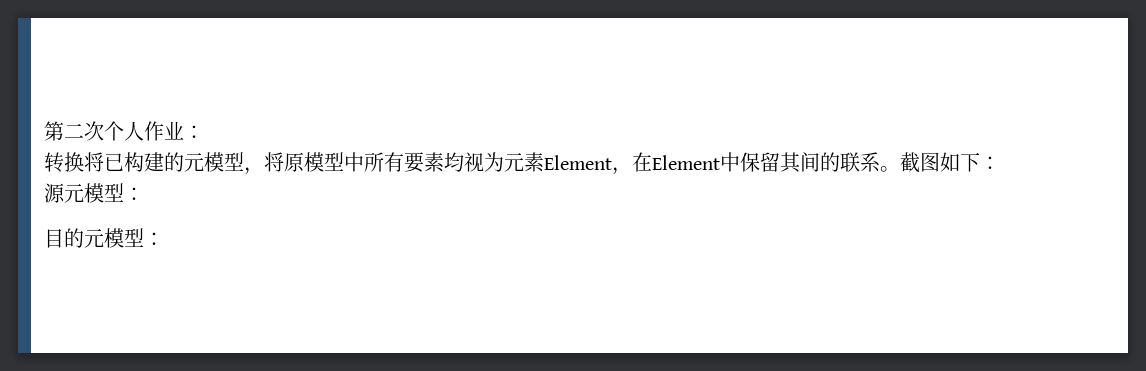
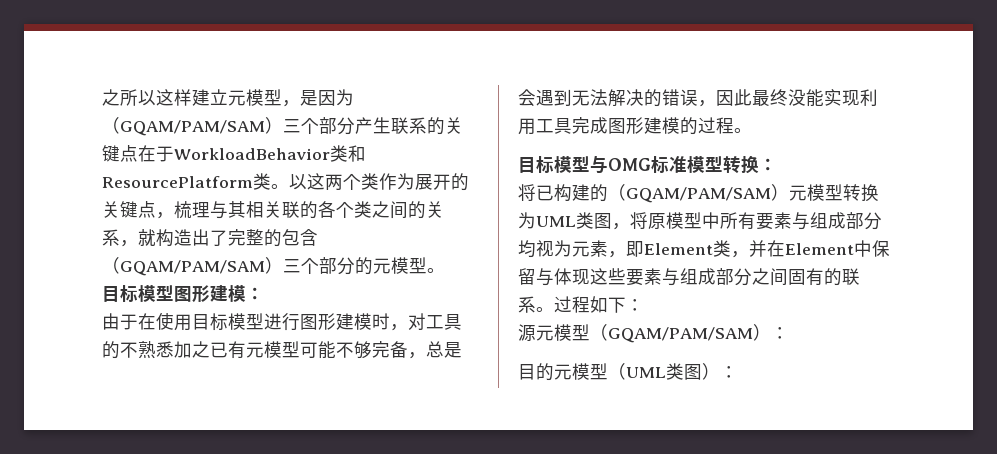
[44,121,204,141] [44,152,244,173] 第二次个人作业： // 转换将已构建的元模型 -> [102,89,354,107] [102,117,463,136] [102,145,366,162] [102,173,469,191] [102,201,444,219] [102,229,318,247] [102,257,445,276] [102,285,264,303] [102,312,462,331] [102,341,462,359] [518,89,878,107] [518,117,752,135] [518,155,777,174] [518,184,879,203] [518,212,612,229] 之所以这样建立元模型，是因为（GQAM/PAM/SAM）三个部分产生联系的关键点在于WorkloadBehavior类和ResourcePlatform类。以这两个类作为展开的关键点，梳理与其相关联的各个类之间的关系，就构造出了完整的包含（GQAM/PAM/SAM）三个部分的元模型。 // 目标模型图形建模： // 由于在使用目标模型进行图形建模时，对工具的不熟悉加之已有元模型可能不够完备，总是会遇到无法解决的错误，因此最终没能实现利用工具完成图形建模的过程。 // 目标模型与OMG标准模型转换： // 将已构建的（GQAM/PAM/SAM）元模型转换为UML类图
[444,152,820,175] 均视为元素Element，在Element中保留其间 -> [792,212,882,230] [518,240,890,258] [518,268,824,286] 与组成部分均视为元素，即Element类，并在Element中保留与体现这些要素与组成部分之间固有
[900,152,940,173] 截图 -> [554,296,590,313] 过程
(124, 192) none -> [590,324,771,343] （GQAM/PAM/SAM）
(144, 237) none -> [608,363,720,380] （UML类图）

